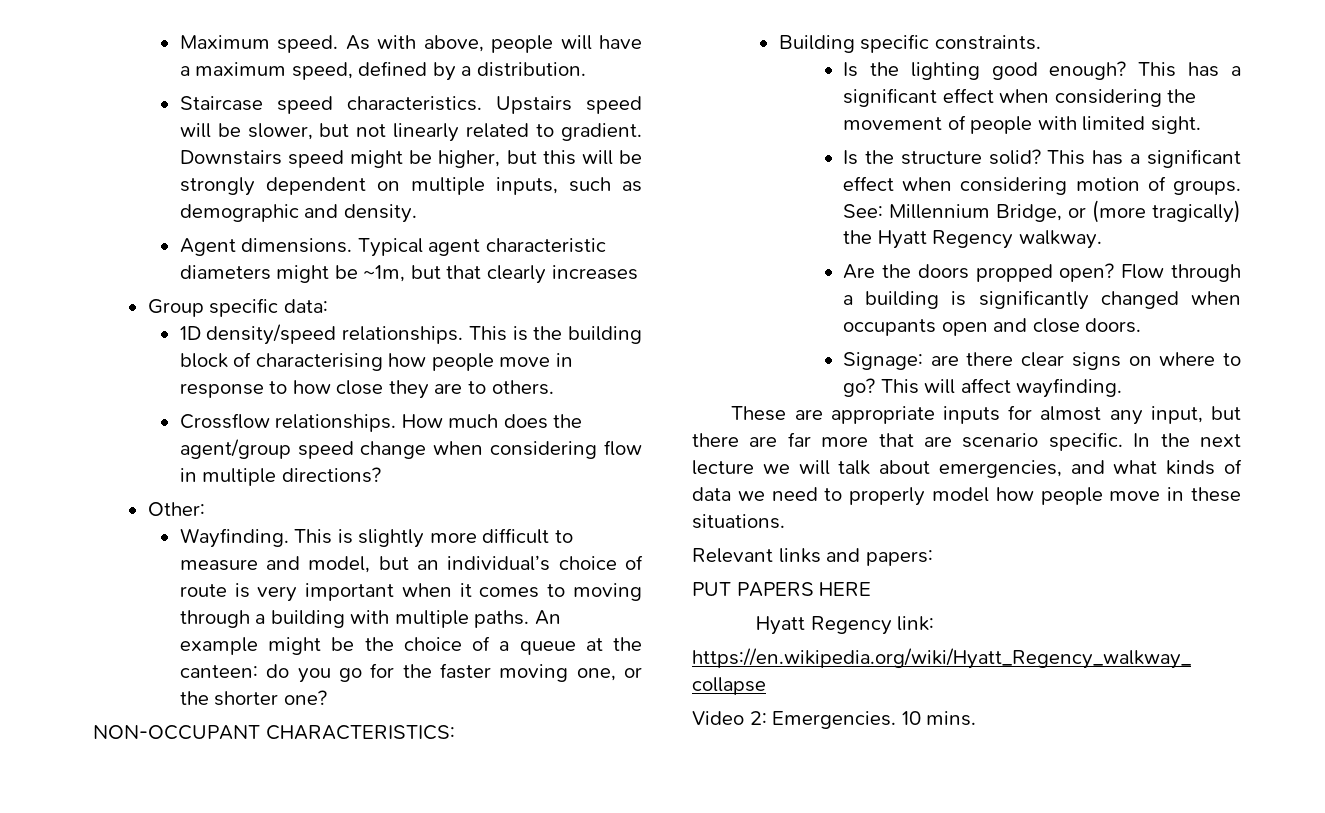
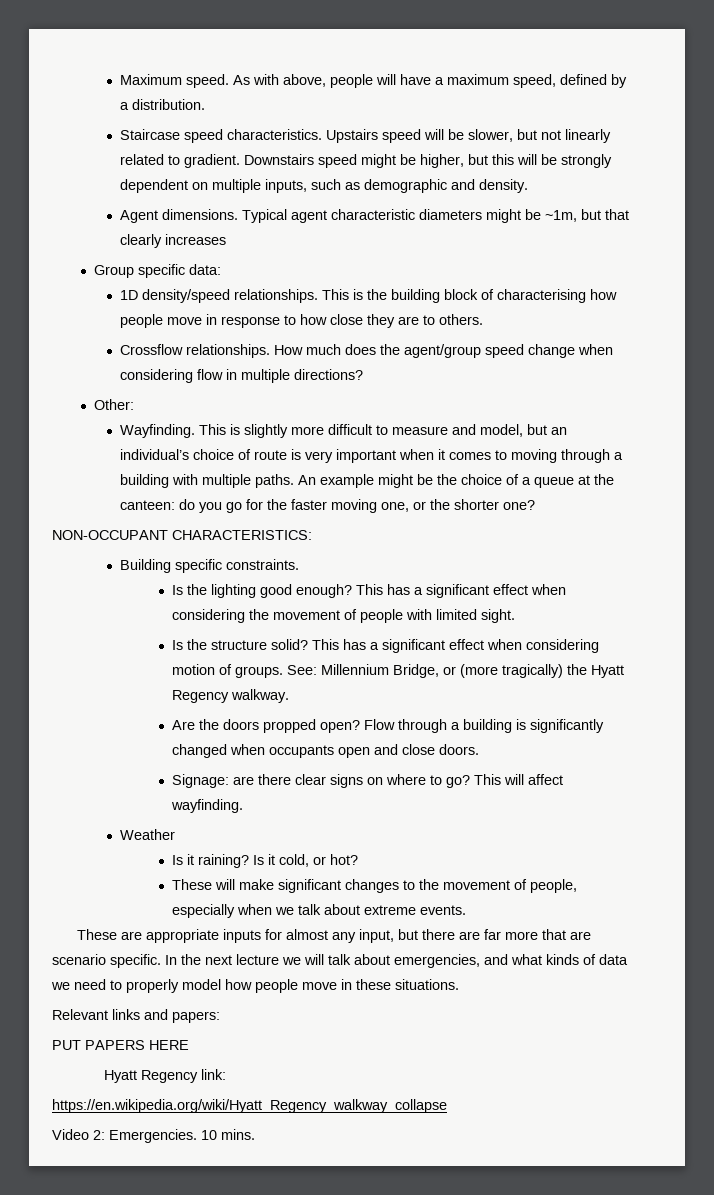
(1123, 388) none -> [120,829,176,840] [172,854,359,868] [172,879,578,893] [172,904,467,918] // Weather // Is it raining? Is it cold, or hot? // These will make significant changes to the movement of people, especially when we talk about extreme events.

